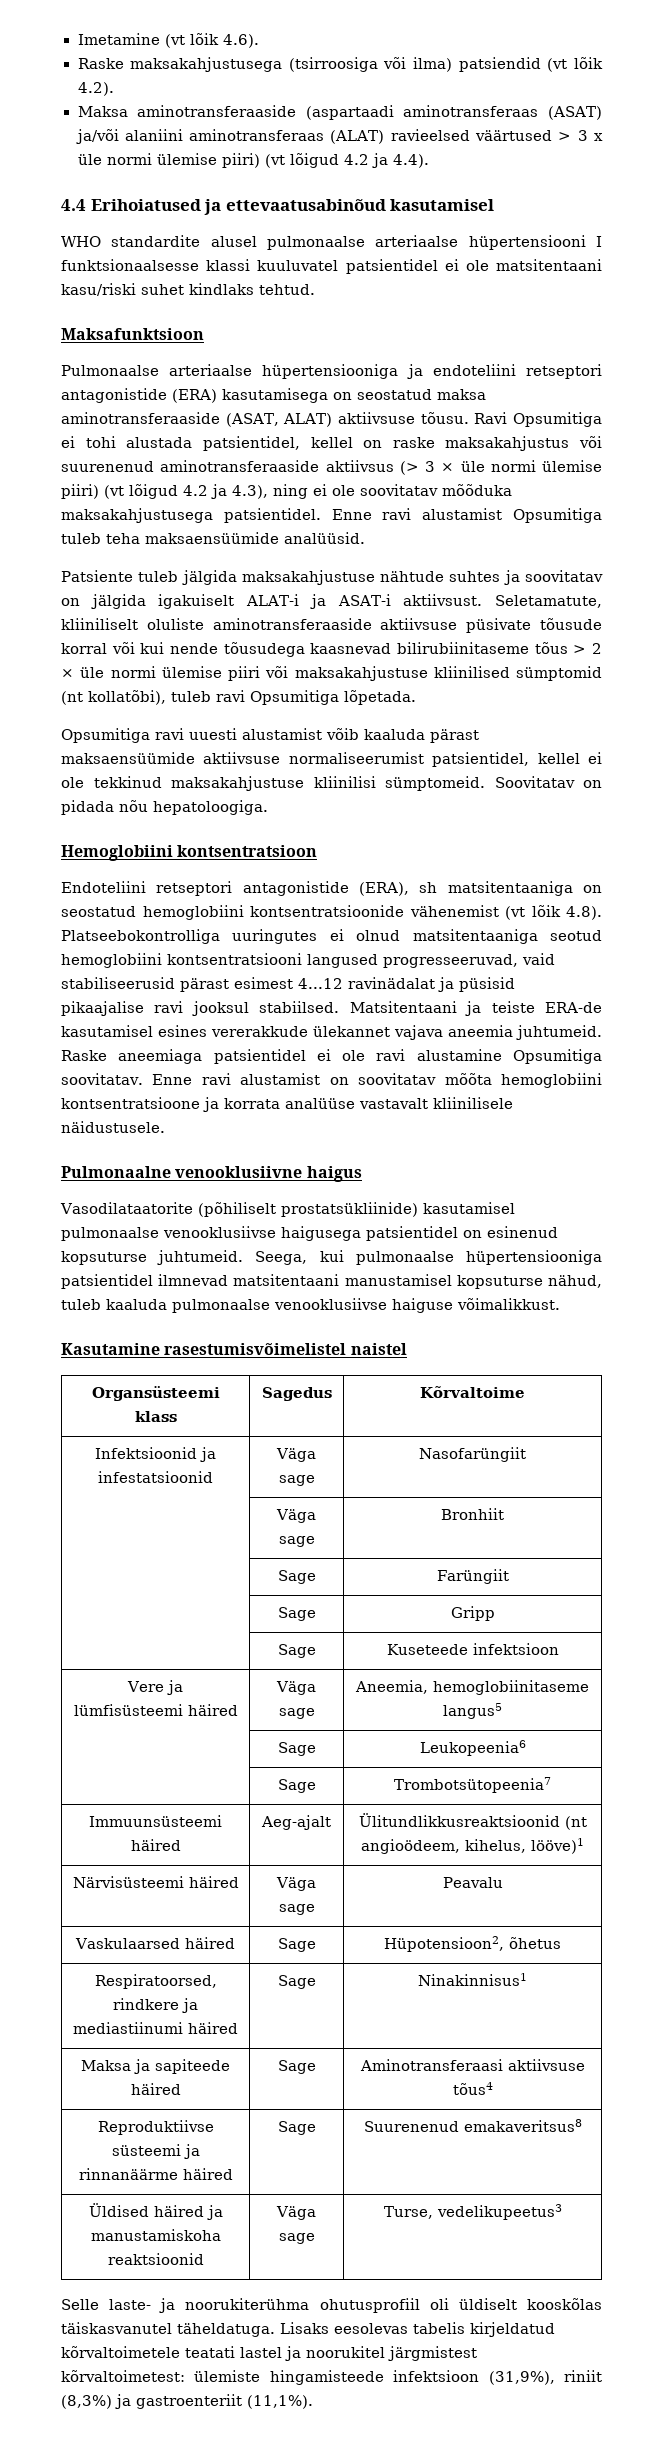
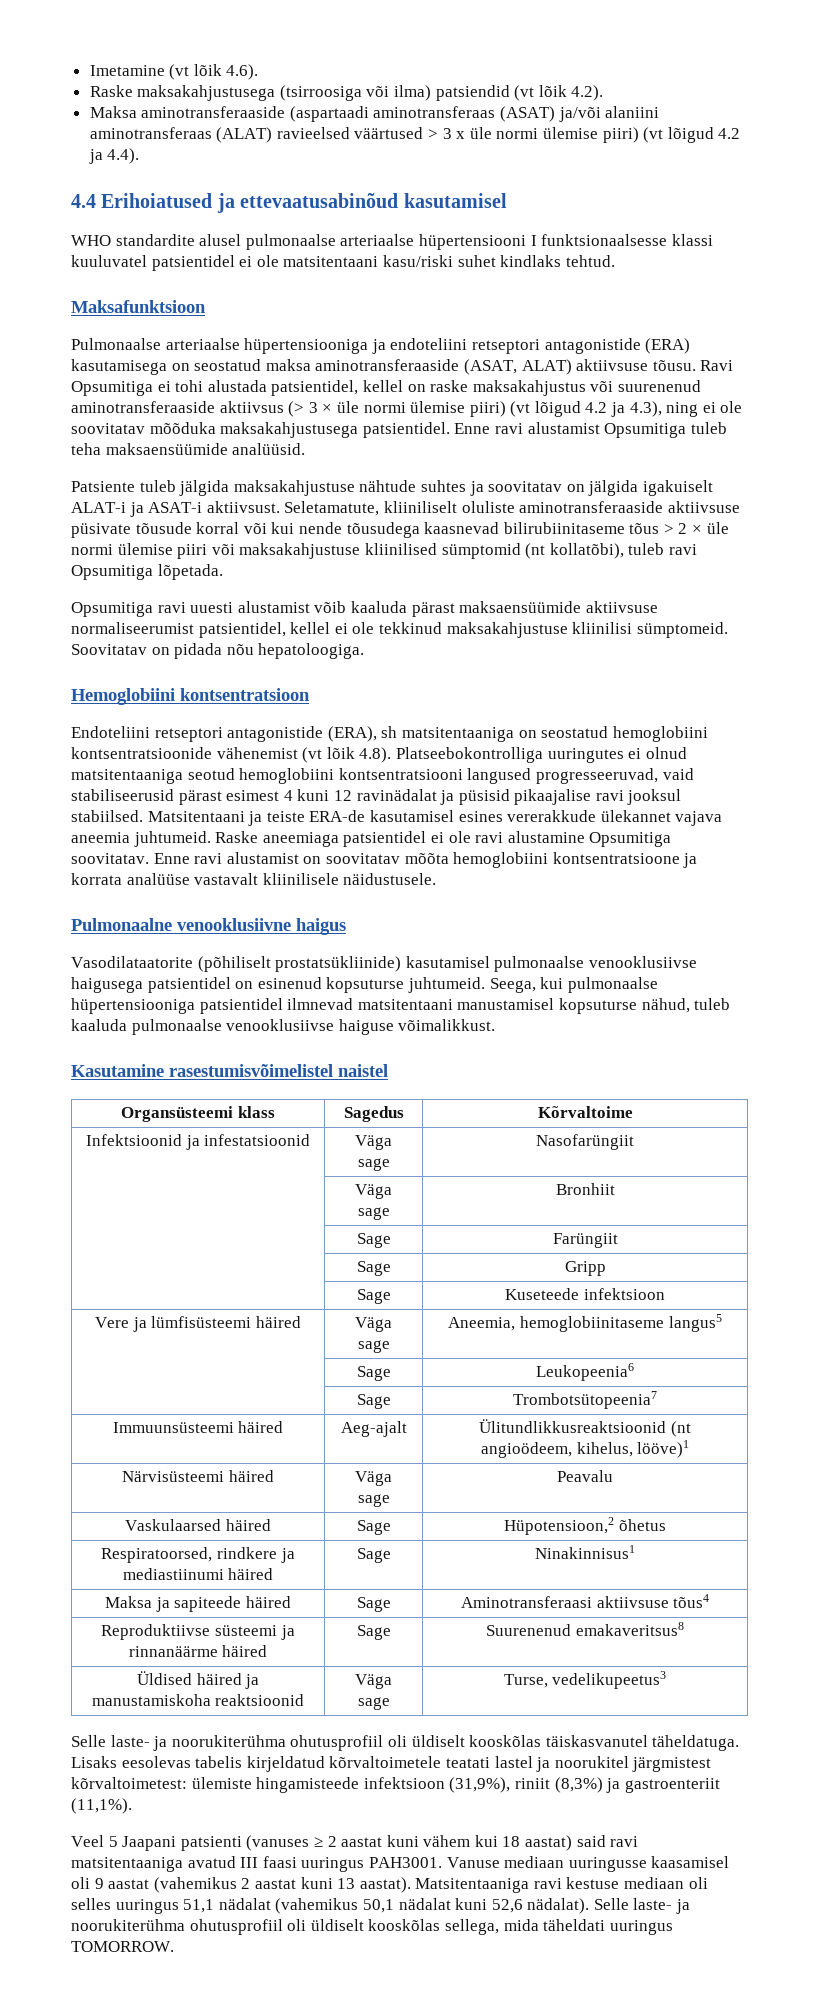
[298,978,343,989] 4...12 -> [283,789,352,801] 4 kuni 12
[384,1936,504,1952] Hüpotensioon2, -> [504,1517,615,1535] Hüpotensioon,2
(313, 2402) none -> [71,1835,639,1851] [71,1856,730,1872] [71,1877,708,1893] [71,1898,691,1914] [71,1919,673,1935] [71,1941,174,1952] // Veel 5 Jaapani patsienti (vanuses ≥ 2 aastat kuni vähem kui 18 aastat) said ravi matsitentaaniga avatud III faasi uuringus PAH3001. Vanuse mediaan uuringusse kaasamisel oli 9 aastat (vahemikus 2 aastat kuni 13 aastat). Matsitentaaniga ravi kestuse mediaan oli selles uuringus 51,1 nädalat (vahemikus 50,1 nädalat kuni 52,6 nädalat). Selle laste- ja noorukiterühma ohutusprofiil oli üldiselt kooskõlas sellega, mida täheldati uuringus TOMORROW.

